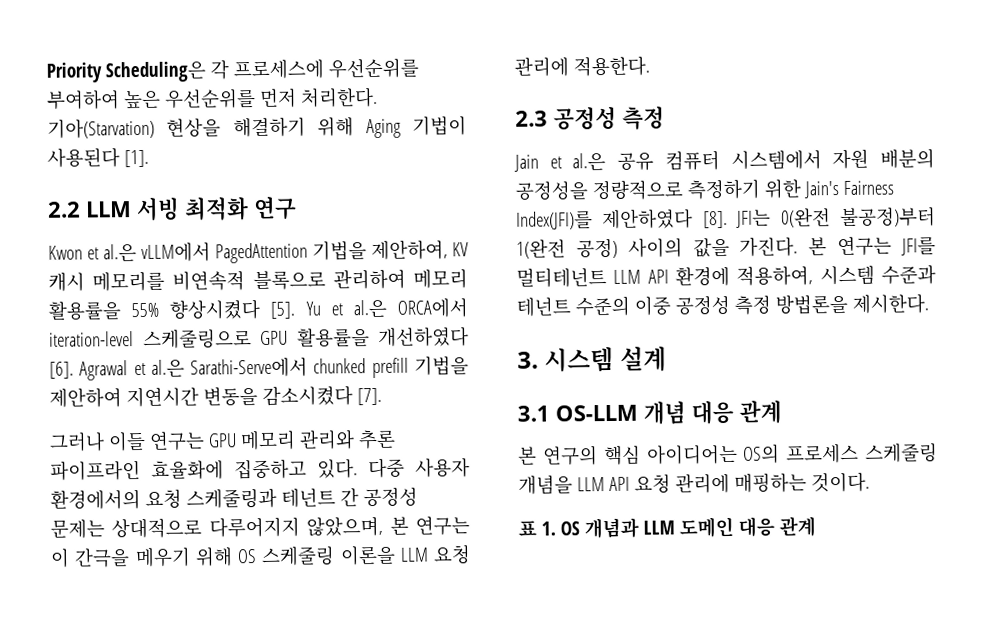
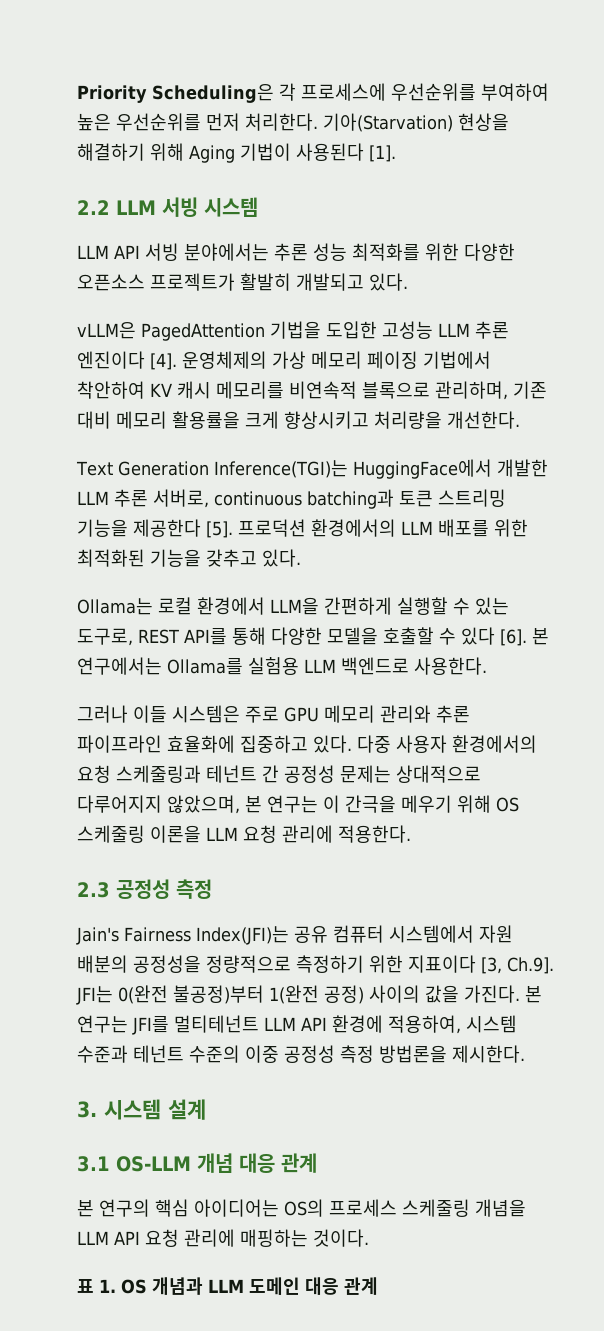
[184,196,297,221] [48,239,448,264] 최적화 연구 // Kwon et al.은 vLLM에서 PagedAttention 기법을 제안하여, -> [204,197,258,217] [77,243,515,261] [77,273,408,291] [77,321,509,341] [77,351,491,370] [77,381,145,399] 시스템 // LLM API 서빙 분야에서는 추론 성능 최적화를 위한 다양한 오픈소스 프로젝트가 활발히 개발되고 있다. // vLLM은 PagedAttention 기법을 도입한 고성능 LLM 추론 엔진이다 [4]. 운영체제의 가상 메모리 페이징 기법에서 착안하여
[332,269,468,290] [48,298,468,320] [49,326,469,349] [49,356,469,381] [49,385,382,408] 관리하여 메모리 활용률을 55% 향상시켰다 [5]. Yu et al.은 ORCA에서 iteration-level 스케줄링으로 GPU 활용률을 개선하였다 [6]. Agrawal et al.은 Sarathi-Serve에서 chunked prefill 기법을 제안하여 지연시간 변동을 감소시켰다 [7]. -> [435,381,547,400] [77,411,520,429] [76,459,548,479] [77,489,506,509] [77,519,528,538] [77,549,301,567] [77,597,509,615] [77,627,549,646] [77,657,487,675] 관리하며, 기존 대비 메모리 활용률을 크게 향상시키고 처리량을 개선한다. // Text Generation Inference(TGI)는 HuggingFace에서 개발한 LLM 추론 서버로, continuous batching과 토큰 스트리밍 기능을 제공한다 [5]. 프로덕션 환경에서의 LLM 배포를 위한 최적화된 기능을 갖추고 있다. // Ollama는 로컬 환경에서 LLM을 간편하게 실행할 수 있는 도구로, REST API를 통해 다양한 모델을 호출할 수 있다 [6]. 본 연구에서는 Ollama를 실험용 LLM 백엔드로 사용한다.
[148,431,205,451] 연구는 -> [172,705,279,723] 시스템은 주로
[514,153,607,172] Jain et al.은 -> [76,926,289,945] Jain's Fairness Index(JFI)는
[803,180,894,199] [516,208,728,230] Jain's Fairness Index(JFI)를 제안하였다 [8]. -> [408,955,554,974] 지표이다 [3, Ch.9].

